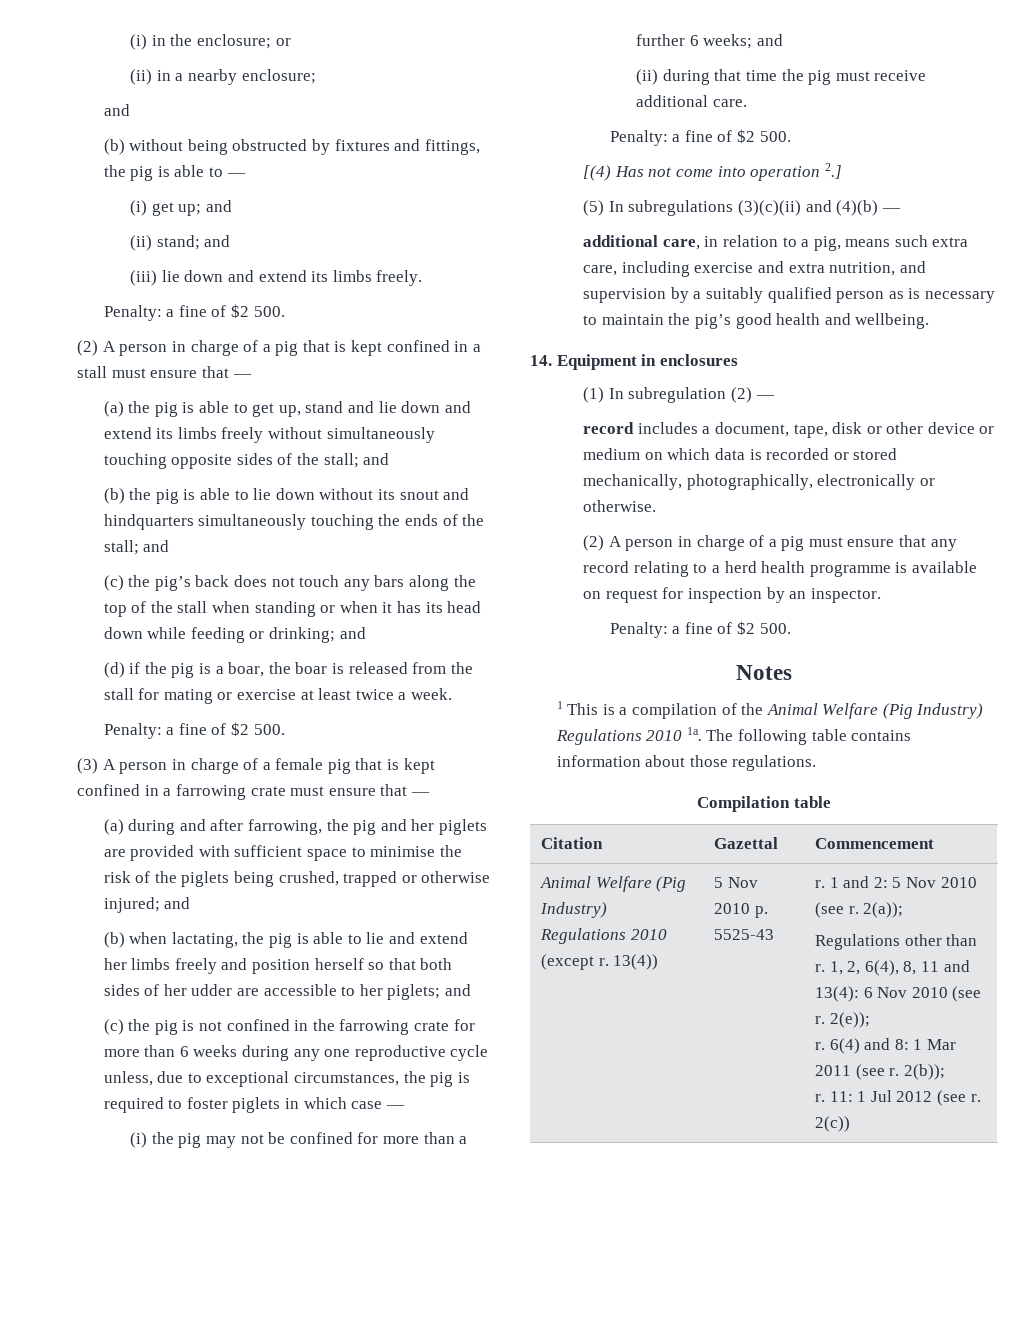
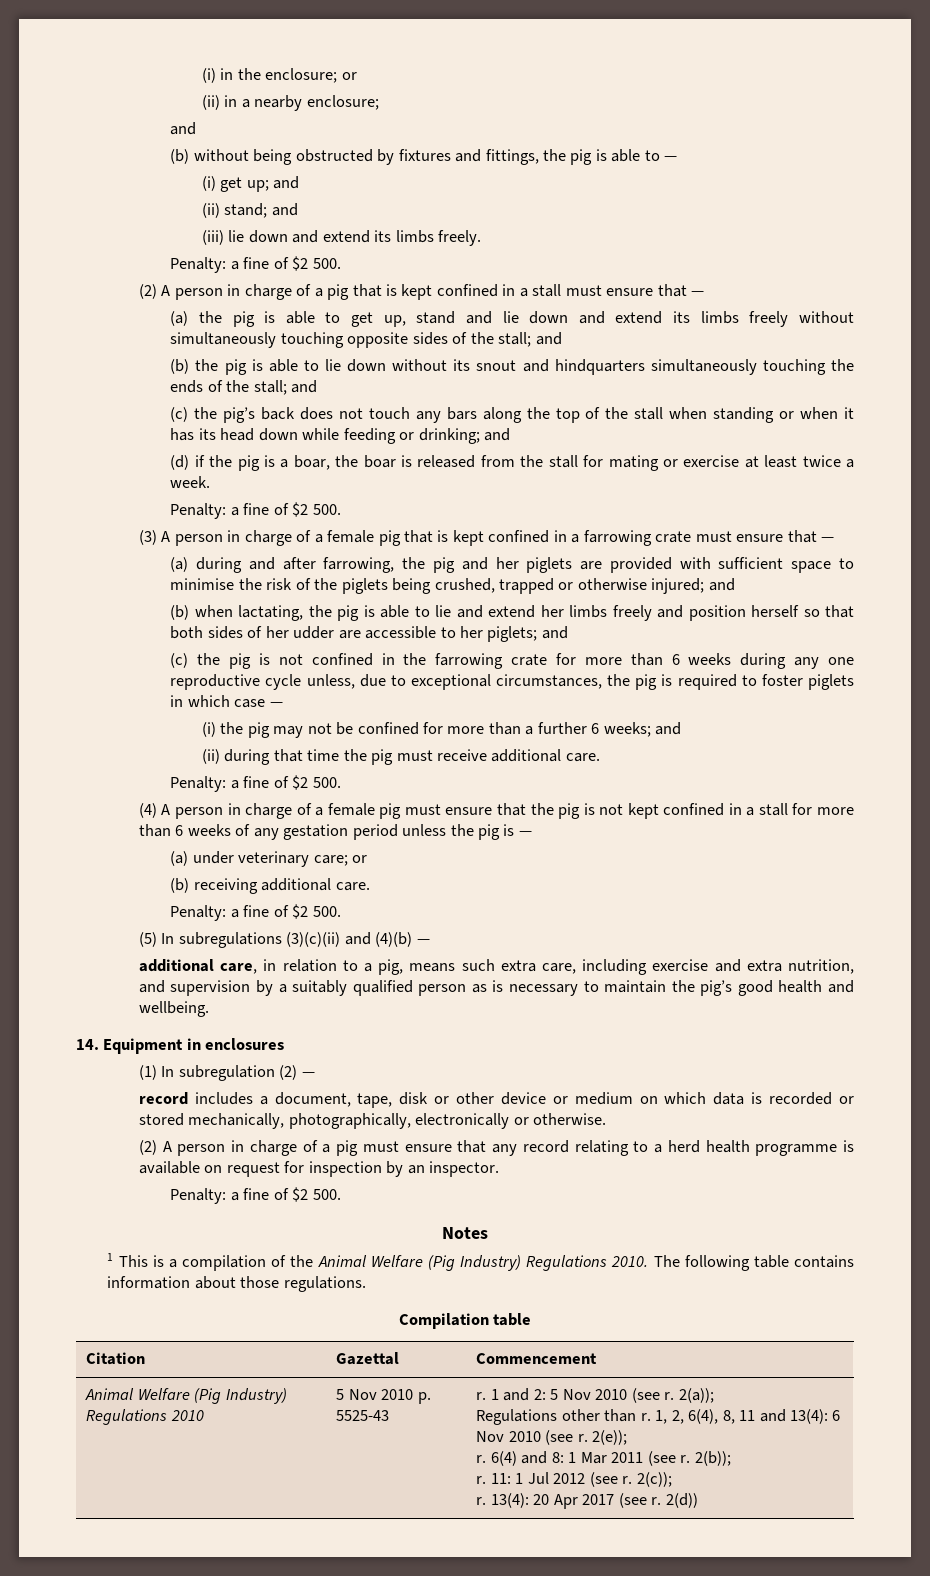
[583,163,842,181] [(4) Has not come into operation 2.] -> [138,803,854,819] [138,824,532,840] [170,851,368,867] [170,878,370,894] [170,904,341,921] (4) A person in charge of a female pig must ensure that the pig is not kept confined in a stall for more than 6 weeks of any gestation period unless the pig is — // (a) under veterinary care; or // (b) receiving additional care. // Penalty: a fine of $2 500.
[646,727,702,741] 2010 1a. -> [611,1256,649,1267] 2010.
[540,954,659,970] (except r. 13(4)) -> (204, 1415) none
[814,1116,850,1132] 2(c)) -> [636,1472,672,1487] [476,1493,698,1509] 2(c)); // r. 13(4): 20 Apr 2017 (see r. 2(d))

